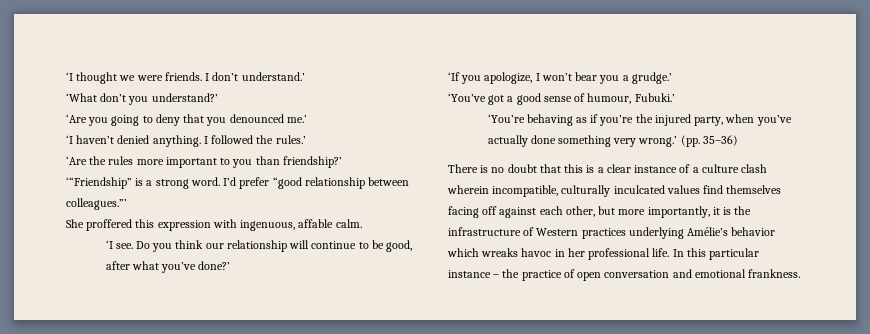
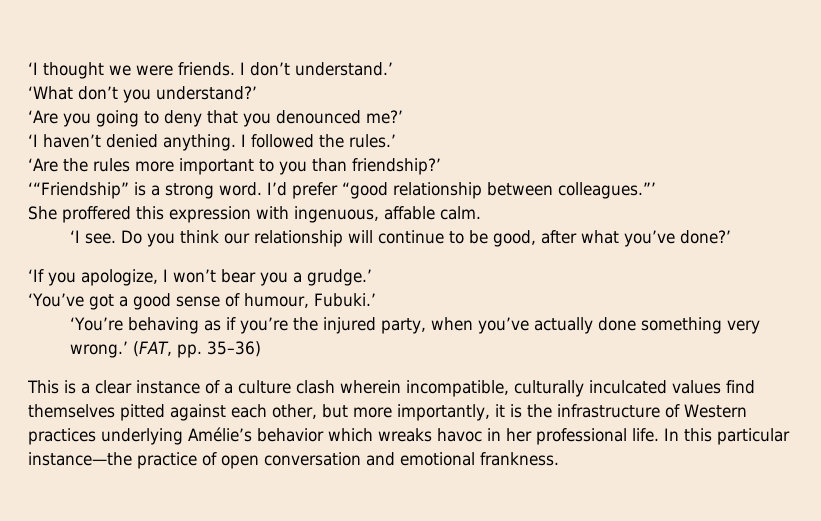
[286,115,307,123] me.’ -> [366,110,403,124] me?’
[680,135,700,147] (pp. -> [132,341,202,358] (FAT, pp.
[448,164,584,173] There is no doubt that this -> [27,380,59,394] This
[448,206,498,218] facing off -> [120,404,165,421] pitted
[448,269,520,278] instance – the -> [28,452,132,466] instance—the

